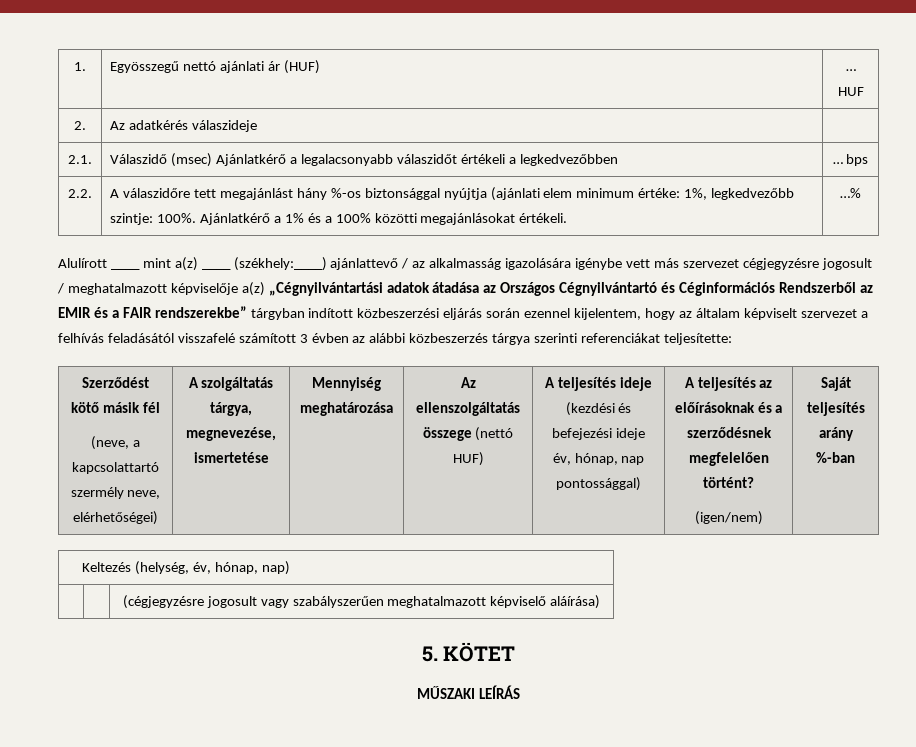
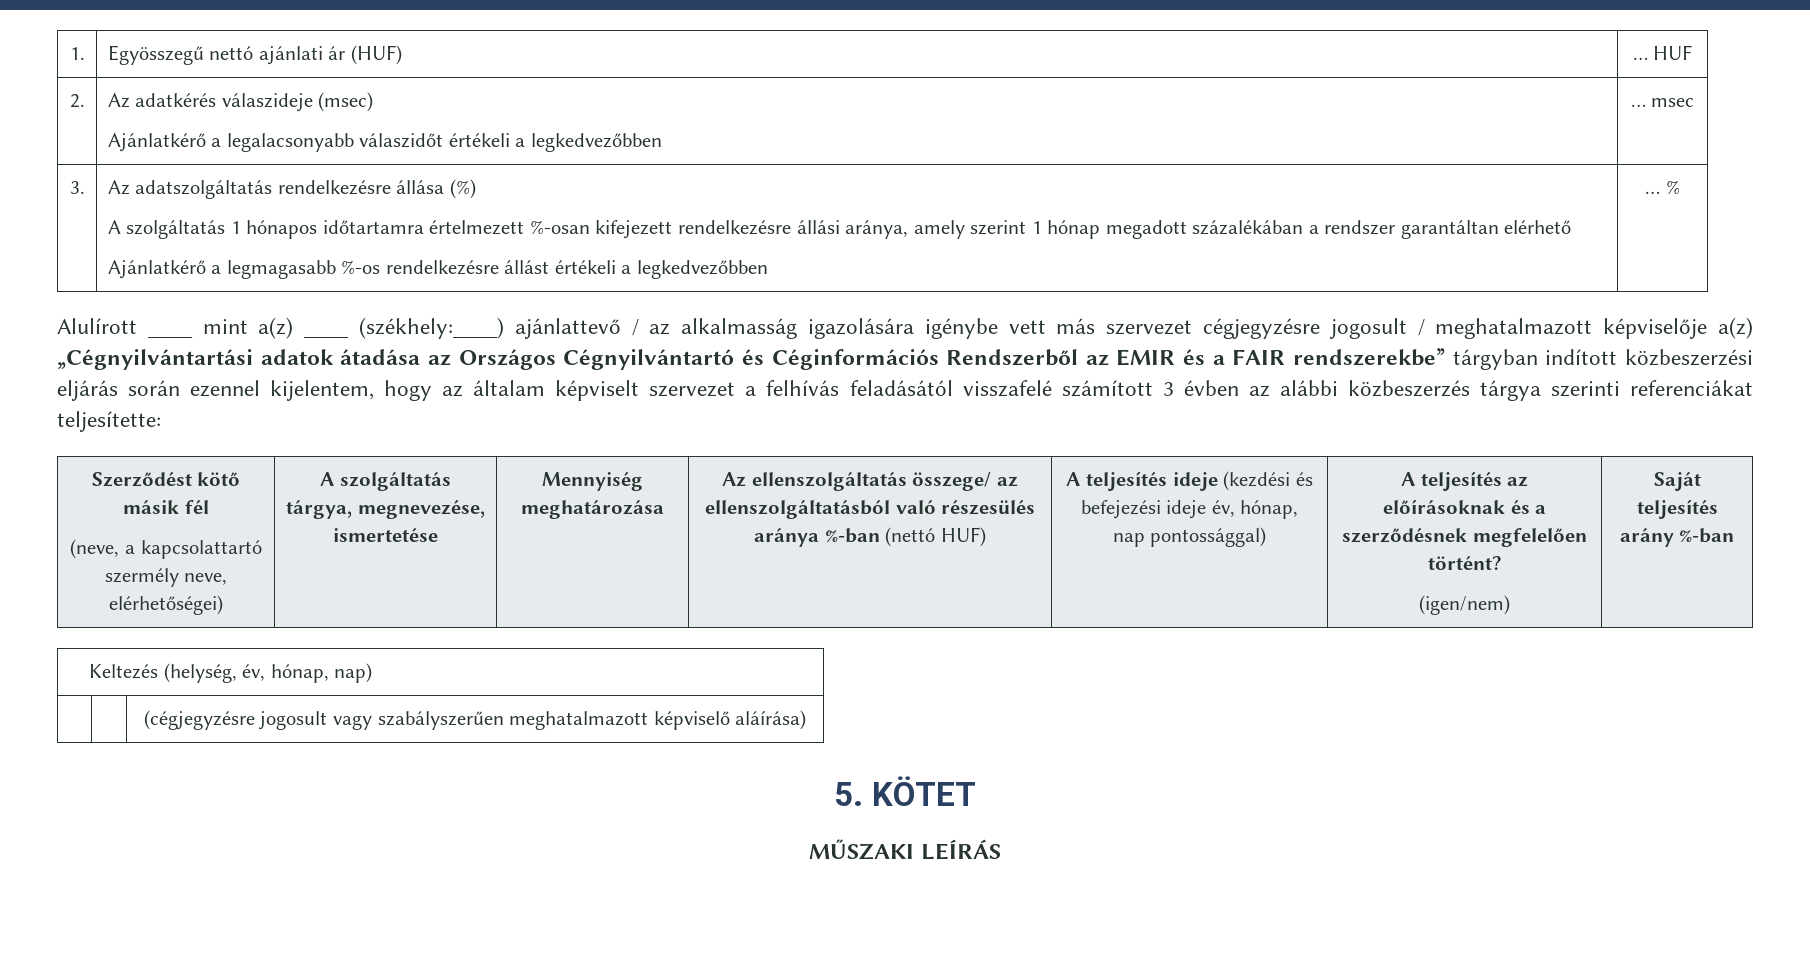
[68,155,92,164] [110,154,168,164] | // 2.1. | Válaszidő -> (313, 102) none
(213, 160) none -> (374, 102) //
[846,154,869,166] [68,189,92,198] [110,187,795,201] [110,213,568,225] [840,188,861,198] bps // 2.2. | A válaszidőre tett megajánlást hány %-os biztonsággal nyújtja (ajánlati elem minimum értéke: 1%, legkedvezőbb szintje: 100%. Ajánlatkérő a 1% és a 100% közötti megajánlásokat értékeli. | …% -> [1651,98,1695,107] [69,181,85,194] [107,179,476,199] [107,220,1572,239] [107,260,769,279] [1645,180,1680,194] msec // 3. | Az adatszolgáltatás rendelkezésre állása (%) // A szolgáltatás 1 hónapos időtartamra értelmezett %-osan kifejezett rendelkezésre állási aránya, amely szerint 1 hónap megadott százalékában a rendszer garantáltan elérhető // Ajánlatkérő a legmagasabb %-os rendelkezésre állást értékeli a legkedvezőbben | … %
[422,427,472,441] összege -> [912,472,1018,491] [704,500,1036,519] [754,528,880,547] összege/ az ellenszolgáltatásból való részesülés aránya %-ban

